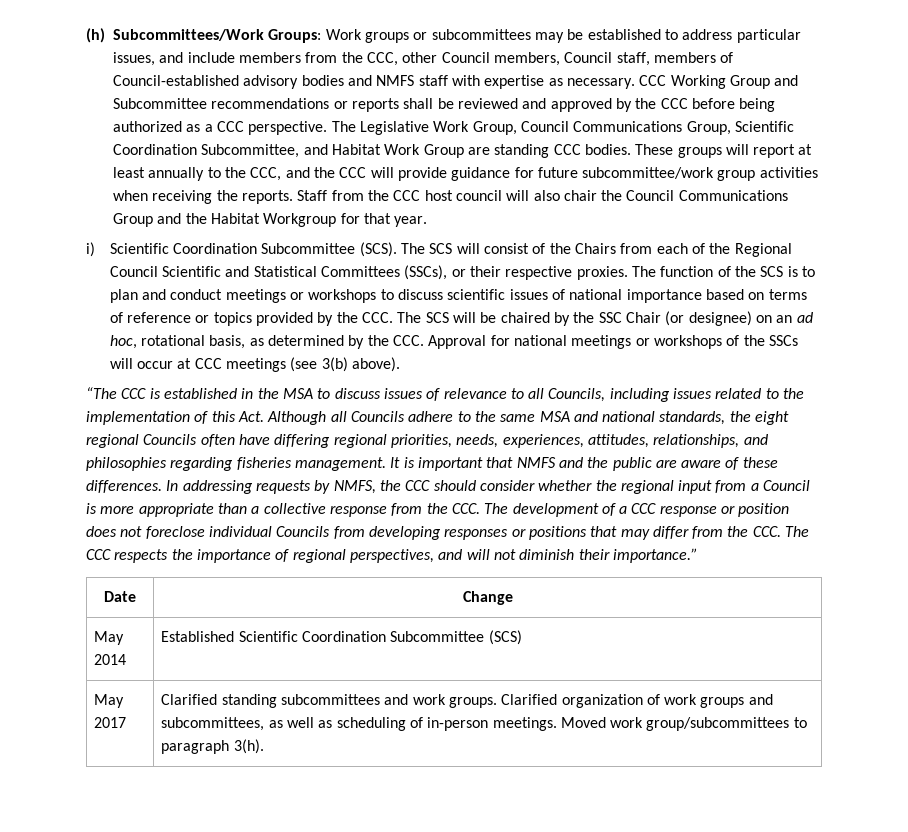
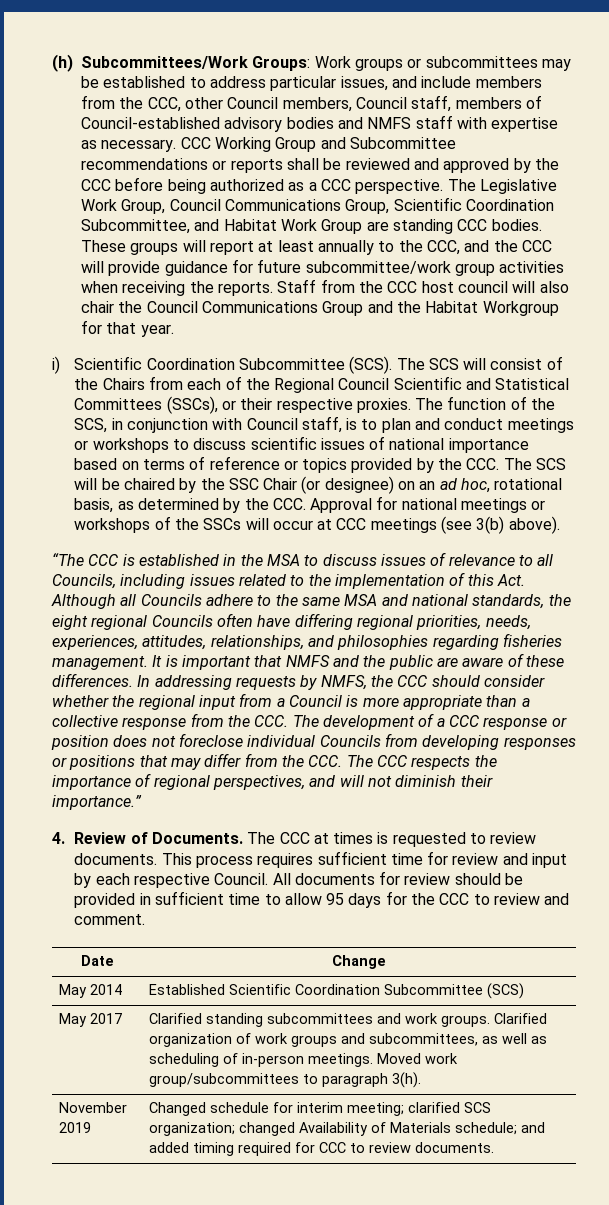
[760,266,784,277] SCS -> [74,416,342,433] SCS, in conjunction with Council staff,
(698, 555) none -> [52,832,537,847] [74,851,568,868] [74,871,524,888] [74,891,570,908] [74,914,146,925] // 4. Review of Documents. The CCC at times is requested to review documents. This process requires sufficient time for review and input by each respective Council. All documents for review should be provided in sufficient time to allow 95 days for the CCC to review and comment.
(264, 746) none -> [59,1102,128,1113] [59,1122,92,1133] [149,1102,492,1116] [149,1122,546,1136] [149,1142,495,1156] // November 2019 | Changed schedule for interim meeting; clarified SCS organization; changed Availability of Materials schedule; and added timing required for CCC to review documents.

